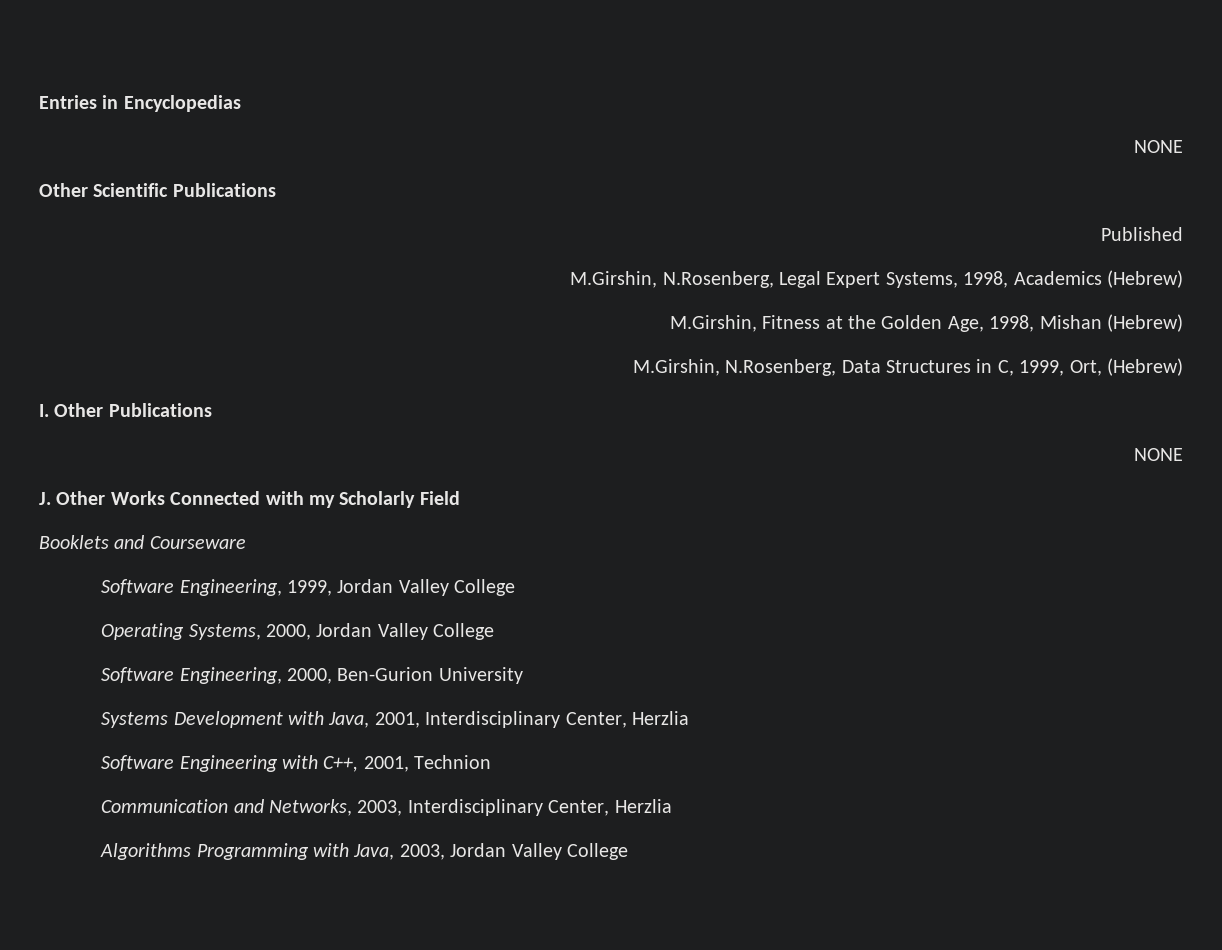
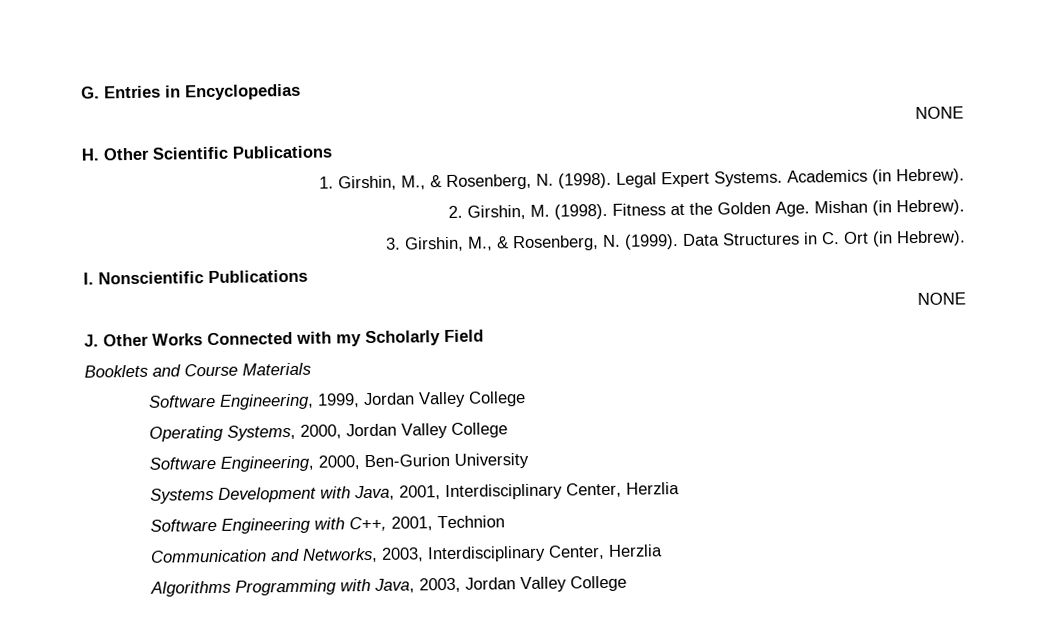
(39, 102) none -> [81,86,100,99] G.
(1183, 146) none -> [81,148,100,161] H.
[1101,227,1183,241] [570,270,1183,288] [669,314,1183,332] [632,358,1183,376] [39,403,104,417] Published // M.Girshin, N.Rosenberg, Legal Expert Systems, 1998, Academics (Hebrew) // M.Girshin, Fitness at the Golden Age, 1998, Mishan (Hebrew) // M.Girshin, N.Rosenberg, Data Structures in C, 1999, Ort, (Hebrew) // I. Other -> [319,168,965,191] [448,199,965,220] [386,230,966,252] [83,271,204,285] 1. Girshin, M., & Rosenberg, N. (1998). Legal Expert Systems. Academics (in Hebrew). // 2. Girshin, M. (1998). Fitness at the Golden Age. Mishan (in Hebrew). // 3. Girshin, M., & Rosenberg, N. (1999). Data Structures in C. Ort (in Hebrew). // I. Nonscientific
[149,536,246,549] Courseware -> [184,362,311,377] Course Materials

